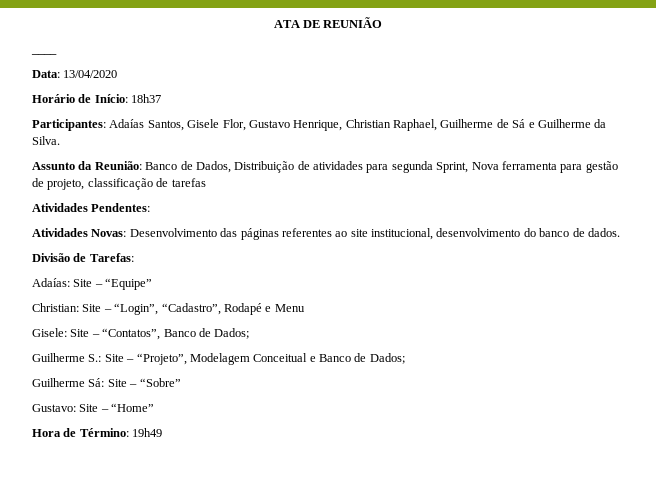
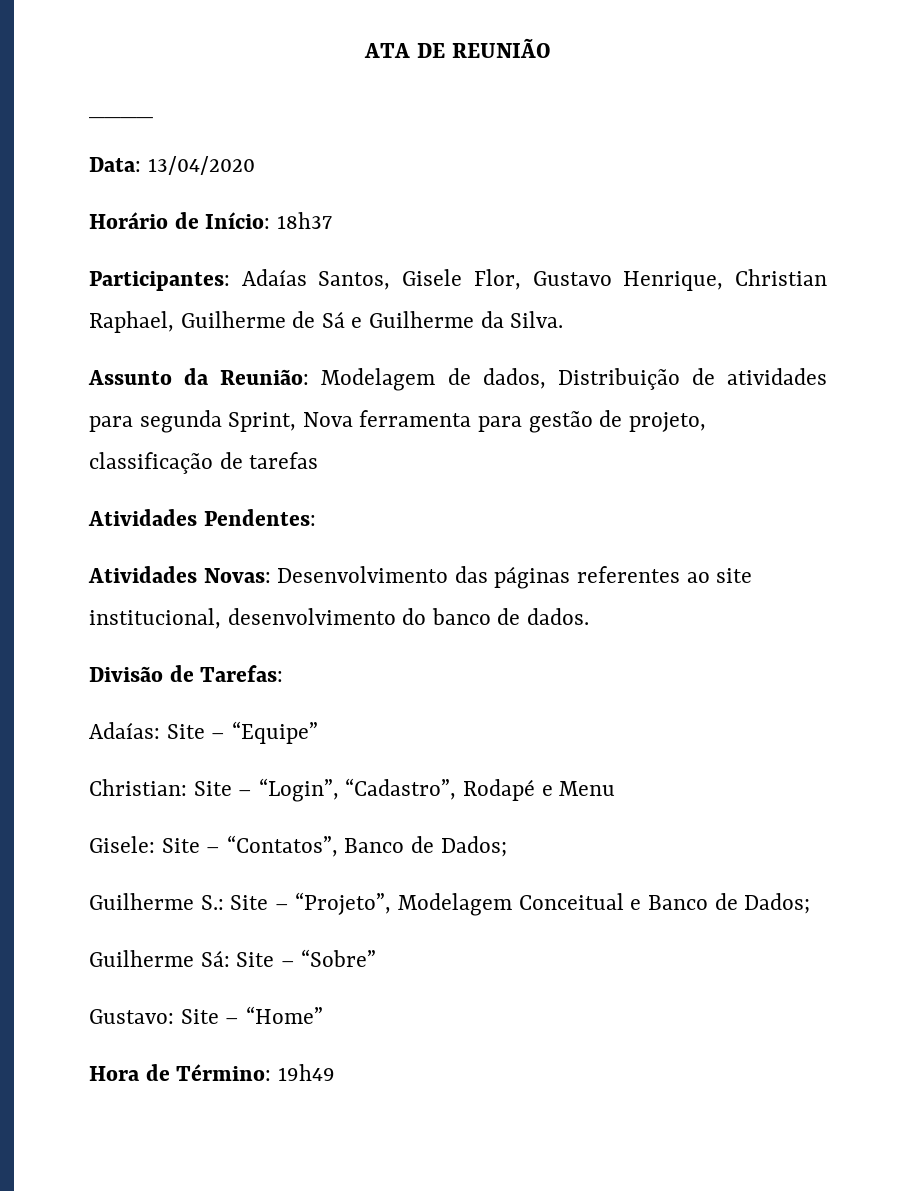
[145,161,231,173] Banco de Dados, -> [321,368,546,391] Modelagem de dados,

